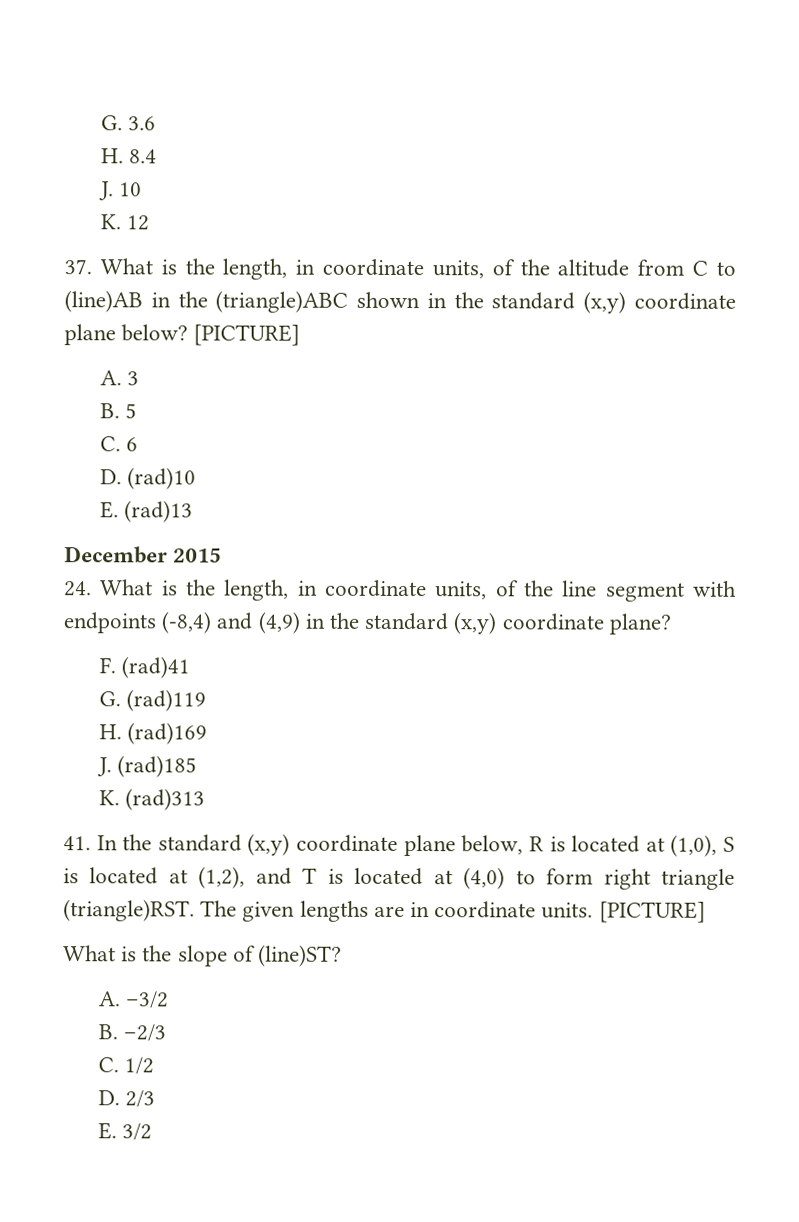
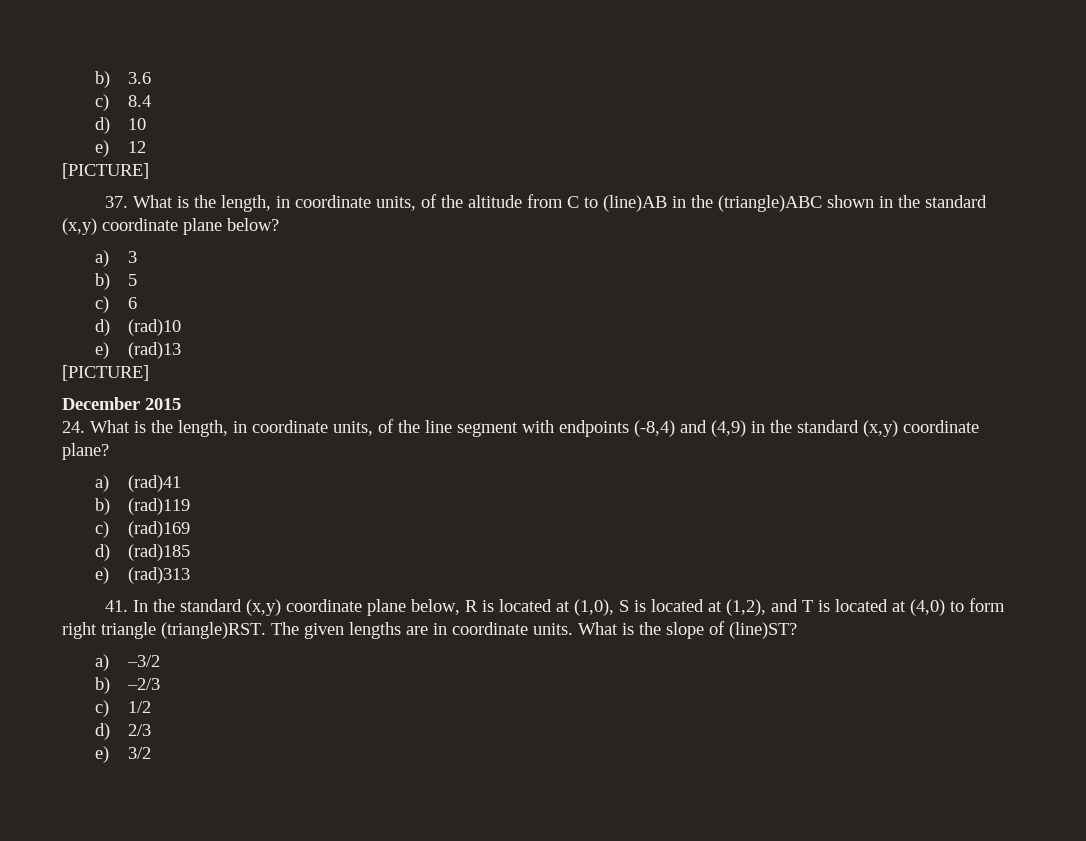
[100,115,123,131] G. -> [94,71,110,88] b)
[100,148,124,164] H. -> [94,94,109,111] c)
[98,181,114,201] J. -> [94,117,110,134] d)
[99,214,122,230] K. -> [94,140,109,157] e)
(150, 223) none -> [62,163,149,179] // [PICTURE]
[193,324,301,346] [99,370,122,386] [PICTURE] // A. -> [94,250,109,267] // a)
[99,403,120,419] B. -> [94,273,110,290] b)
[99,436,121,452] C. -> [94,296,109,313] c)
[99,469,122,485] D. -> [94,319,110,336] d)
[99,501,119,519] E. -> [94,342,109,359] e)
(193, 511) none -> [62,365,149,381] // [PICTURE]
[98,657,116,674] F. -> [94,475,109,492] a)
[98,691,121,707] G. -> [94,498,110,515] b)
[98,724,122,740] H. -> [94,521,109,538] c)
[96,757,112,777] J. -> [94,544,110,561] d)
[98,790,120,806] K. -> [94,567,109,584] e)
[598,901,706,923] [PICTURE] // -> (573, 629) none
[97,991,121,1007] A. -> [94,654,109,671] a)
[97,1024,118,1040] B. -> [94,677,110,694] b)
[97,1057,119,1073] C. -> [94,700,109,717] c)
[97,1090,120,1106] D. -> [94,723,110,740] d)
[97,1122,117,1140] E. -> [94,746,109,763] e)

